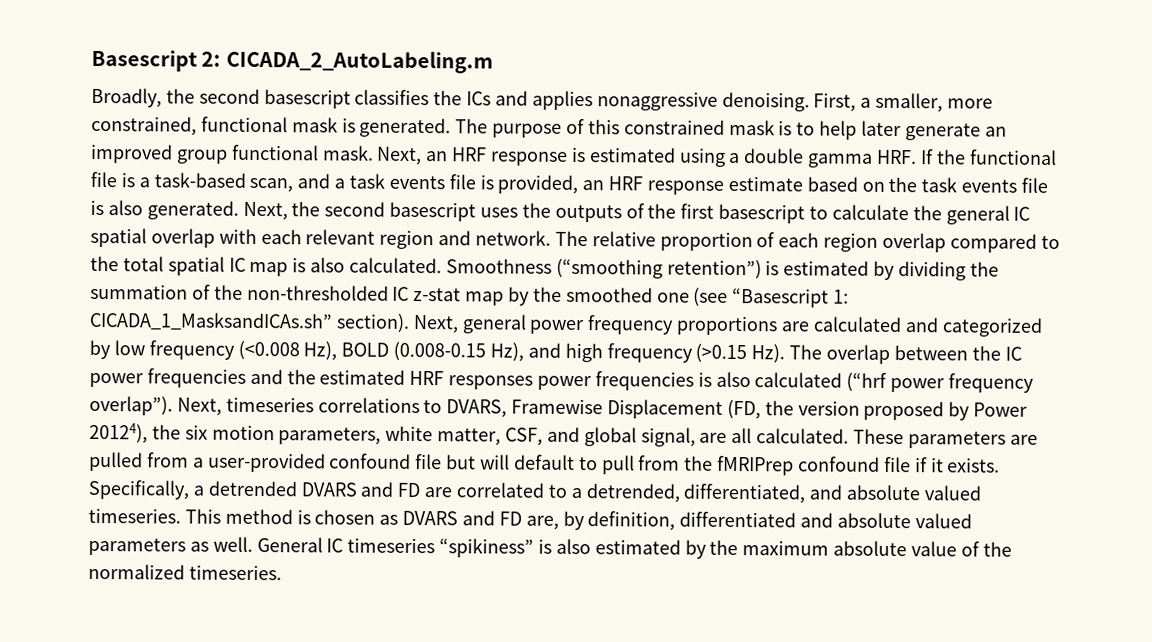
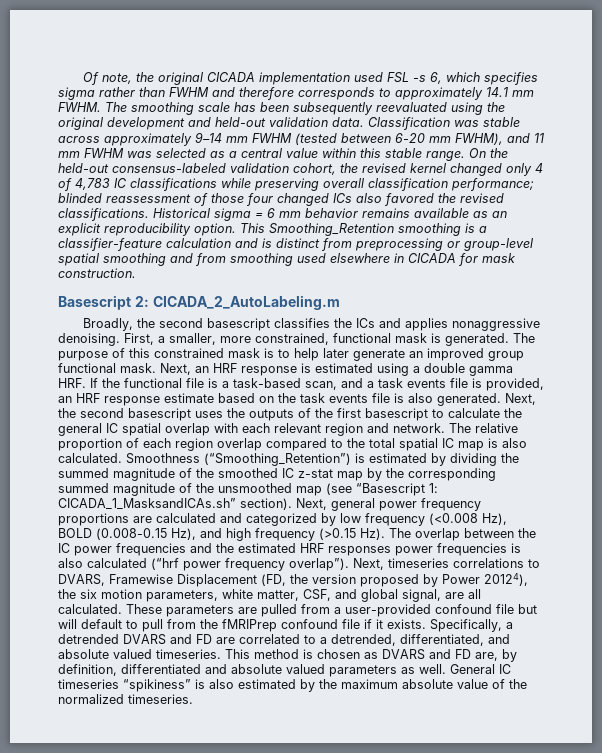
(91, 60) none -> [83,72,539,85] [58,87,534,100] [58,102,505,115] [58,117,520,130] [58,132,544,146] [58,148,508,161] [58,163,543,176] [58,178,534,191] [58,193,504,206] [58,208,507,221] [58,223,487,236] [58,238,533,251] [58,253,516,266] [58,268,136,278] Of note, the original CICADA implementation used FSL -s 6, which specifies sigma rather than FWHM and therefore corresponds to approximately 14.1 mm FWHM. The smoothing scale has been subsequently reevaluated using the original development and held-out validation data. Classification was stable across approximately 9–14 mm FWHM (tested between 6-20 mm FWHM), and 11 mm FWHM was selected as a central value within this stable range. On the held-out consensus-labeled validation cohort, the revised kernel changed only 4 of 4,783 IC classifications while preserving overall classification performance; blinded reassessment of those four changed ICs also favored the revised classifications. Historical sigma = 6 mm behavior remains available as an explicit reproducibility option. This Smoothing_Retention smoothing is a classifier-feature calculation and is distinct from preprocessing or group-level spatial smoothing and from smoothing used elsewhere in CICADA for mask construction. //
[555,258,762,280] (“smoothing retention”) -> [204,453,351,466] (“Smoothing_Retention”)
[90,283,389,301] summation of the non-thresholded -> [58,468,278,481] summed magnitude of the smoothed
[565,286,690,303] smoothed one -> [408,468,496,481] [58,483,322,496] corresponding summed magnitude of the unsmoothed map

